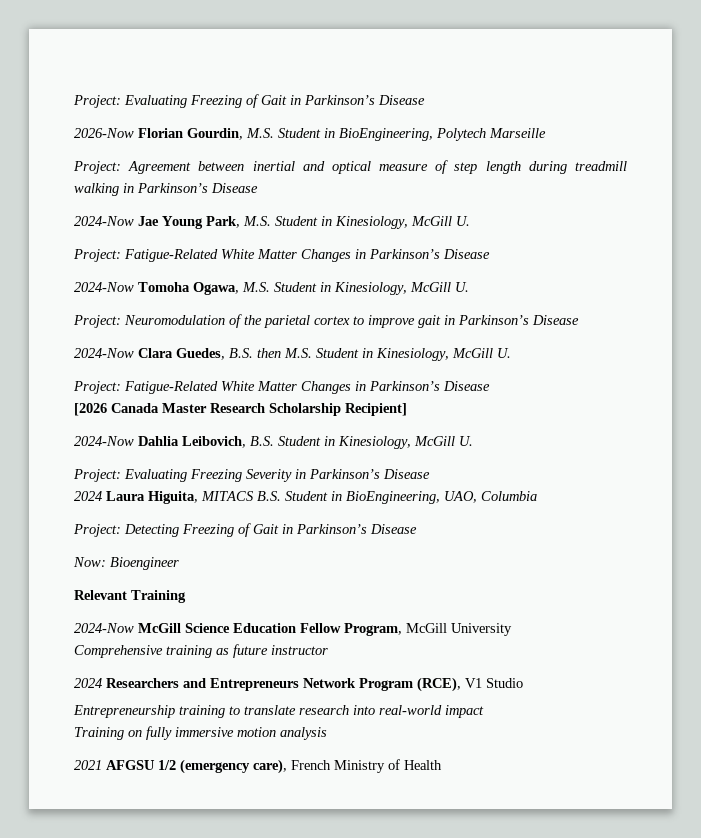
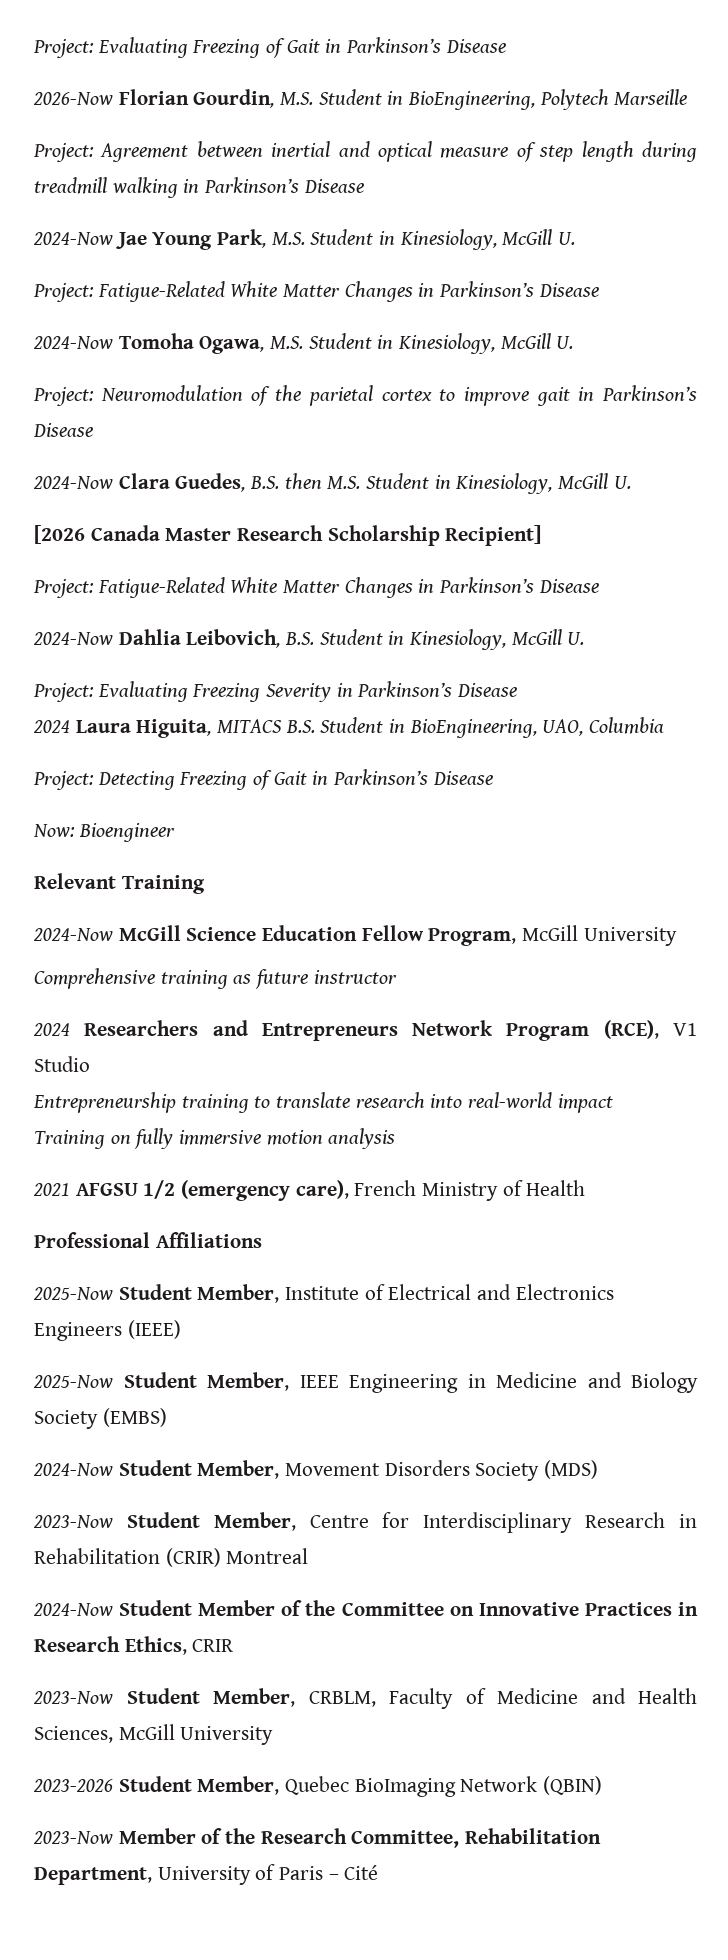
[73,381,490,394] [74,403,407,416] // Project: Fatigue-Related White Matter Changes in Parkinson’s Disease // [2026 Canada Master Research Scholarship Recipient] -> [34,525,542,546] [33,577,599,598] // [2026 Canada Master Research Scholarship Recipient] // Project: Fatigue-Related White Matter Changes in Parkinson’s Disease
(442, 765) none -> [34,1232,262,1248] [33,1284,614,1303] [34,1320,181,1341] [33,1372,698,1393] [34,1408,167,1429] [33,1460,599,1481] [33,1512,697,1533] [34,1548,309,1567] [33,1600,698,1616] [34,1636,235,1655] [33,1688,697,1709] [34,1724,274,1745] [33,1776,603,1797] [33,1828,602,1848] [34,1864,379,1885] // Professional Affiliations // 2025-Now Student Member, Institute of Electrical and Electronics Engineers (IEEE) // 2025-Now Student Member, IEEE Engineering in Medicine and Biology Society (EMBS) // 2024-Now Student Member, Movement Disorders Society (MDS) // 2023-Now Student Member, Centre for Interdisciplinary Research in Rehabilitation (CRIR) Montreal // 2024-Now Student Member of the Committee on Innovative Practices in Research Ethics, CRIR // 2023-Now Student Member, CRBLM, Faculty of Medicine and Health Sciences, McGill University // 2023-2026 Student Member, Quebec BioImaging Network (QBIN) // 2023-Now Member of the Research Committee, Rehabilitation Department, University of Paris – Cité

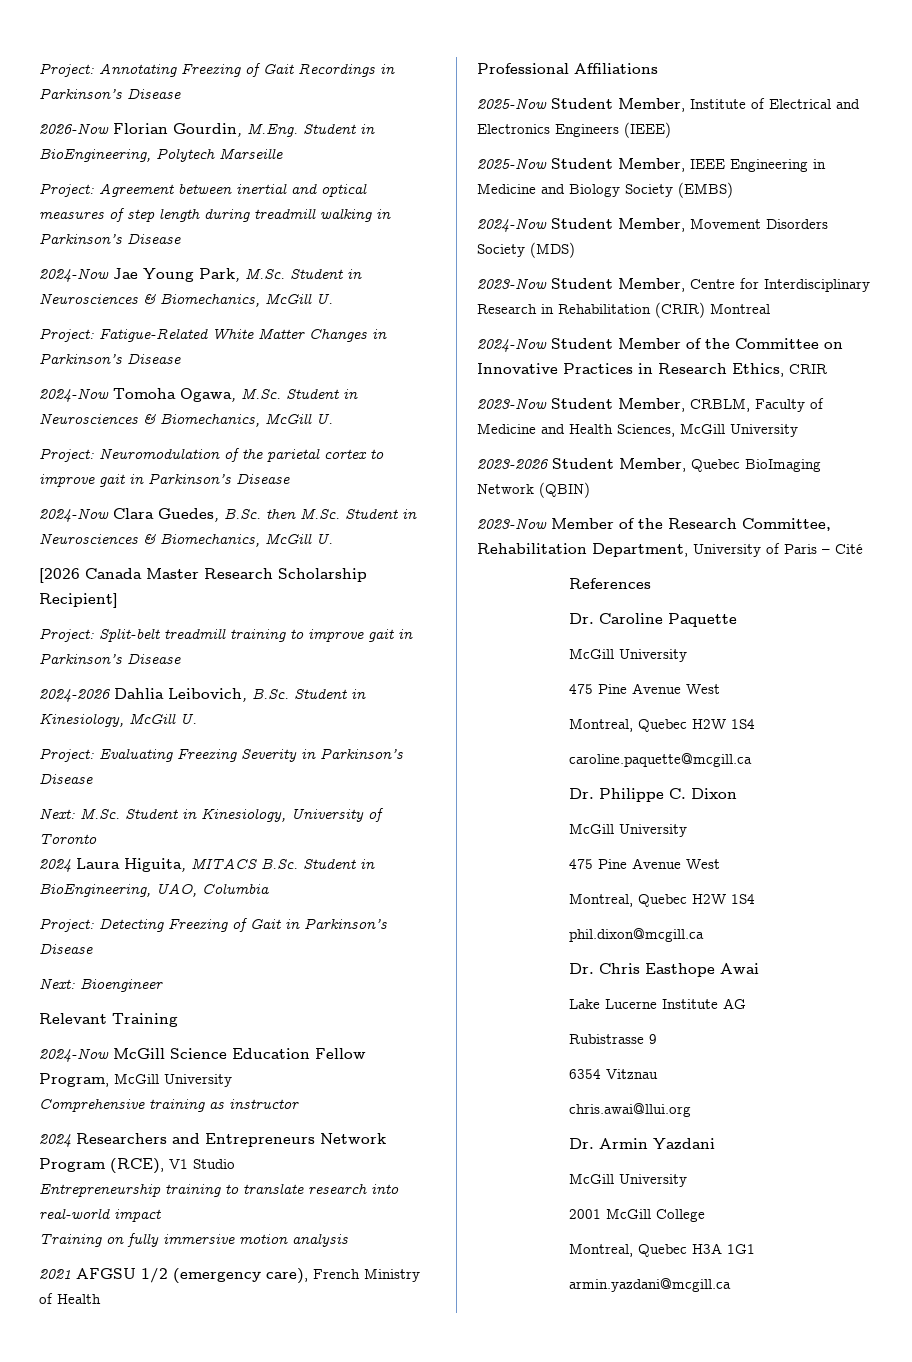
[33,37,320,58] Project: Evaluating Freezing of Gait -> [39,63,375,77] Project: Annotating Freezing of Gait Recordings
[280,92,314,105] M.S. -> [247,123,298,137] M.Eng.
[440,147,509,158] measure -> [39,212,104,219] measures
[271,229,497,250] M.S. Student in Kinesiology, -> [245,268,362,279] [39,293,260,307] M.Sc. Student in Neurosciences & Biomechanics,
[270,333,496,354] M.S. Student in Kinesiology, -> [241,388,358,399] [39,413,260,427] M.Sc. Student in Neurosciences & Biomechanics,
[250,473,553,494] B.S. then M.S. Student in Kinesiology, -> [224,508,417,519] [39,533,260,547] B.Sc. then M.Sc. Student in Neurosciences & Biomechanics,
[97,577,599,598] [33,632,113,645] Fatigue-Related White Matter Changes in Parkinson’s Disease // 2024-Now -> [99,628,413,642] [39,653,181,664] [39,689,110,702] Split-belt treadmill training to improve gait in Parkinson’s Disease // 2024-2026
[285,632,315,645] B.S. -> [252,688,289,699] B.Sc.
(518, 690) none -> [39,808,384,822] [39,834,97,844] // Next: M.Sc. Student in Kinesiology, University of Toronto
[285,720,315,733] B.S. -> [261,858,298,869] B.Sc.
[33,824,75,837] Now: -> [39,978,75,990] Next:
[255,969,309,989] future -> (224, 1105) none
(379, 1872) none -> [568,578,651,589] [568,613,737,627] [568,648,687,662] [568,683,720,694] [568,718,755,732] [568,753,752,767] [568,788,737,802] [568,823,687,837] [568,858,720,869] [568,893,755,907] [568,928,704,942] [568,963,759,977] [568,998,746,1009] [568,1034,657,1044] [568,1069,658,1079] [568,1103,691,1117] [568,1138,715,1150] [568,1173,687,1187] [568,1208,705,1222] [568,1243,755,1257] [568,1278,731,1292] // References // Dr. Caroline Paquette // McGill University // 475 Pine Avenue West // Montreal, Quebec H2W 1S4 // caroline.paquette@mcgill.ca // Dr. Philippe C. Dixon // McGill University // 475 Pine Avenue West // Montreal, Quebec H2W 1S4 // phil.dixon@mcgill.ca // Dr. Chris Easthope Awai // Lake Lucerne Institute AG // Rubistrasse 9 // 6354 Vitznau // chris.awai@llui.org // Dr. Armin Yazdani // McGill University // 2001 McGill College // Montreal, Quebec H3A 1G1 // armin.yazdani@mcgill.ca

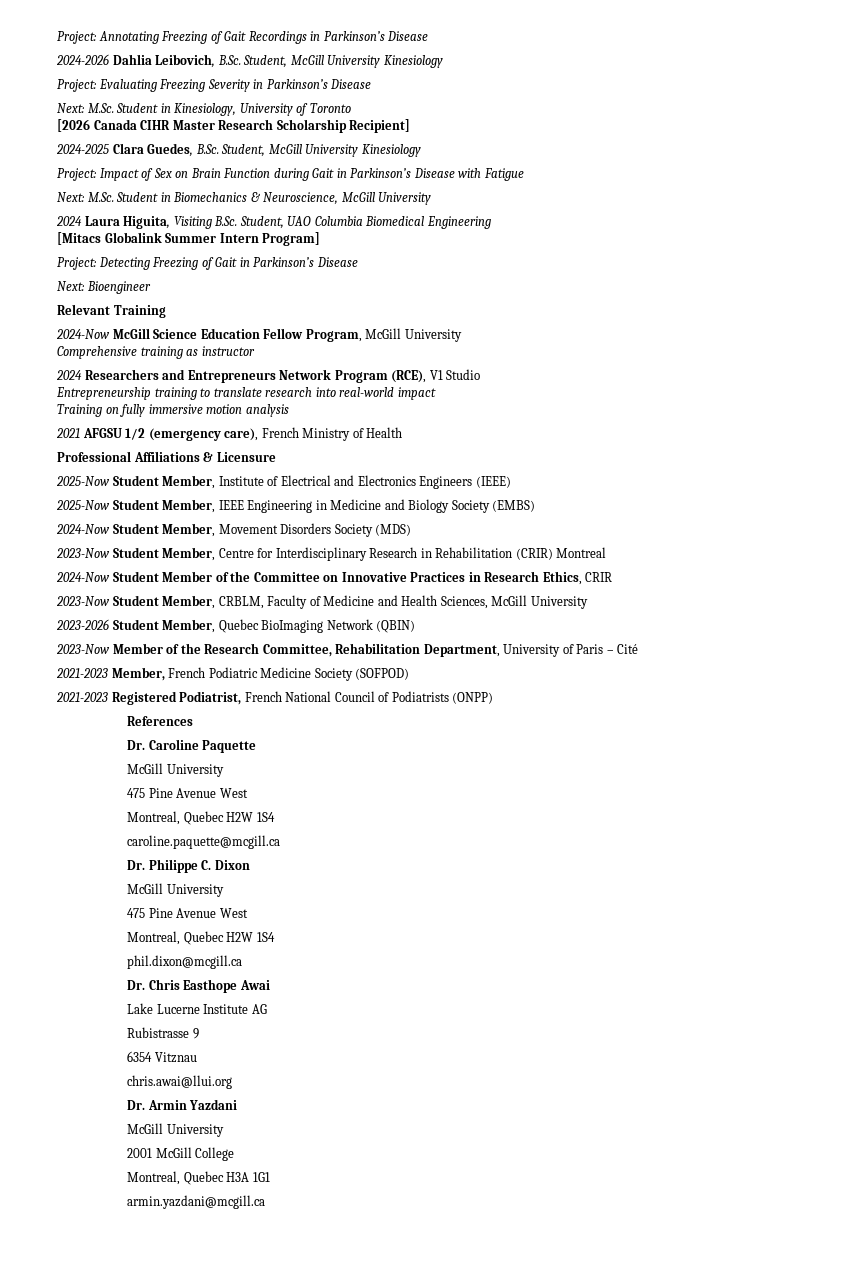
[39,123,375,137] [39,148,283,162] [39,183,367,197] [39,208,391,222] [39,233,181,244] [39,268,362,282] [39,293,333,307] [39,328,387,342] [39,353,181,364] [39,388,358,402] [39,413,333,427] [39,448,384,462] [39,473,290,487] [39,508,417,522] [39,533,333,547] [39,568,367,583] [39,593,118,608] [39,628,413,642] [39,653,181,664] // 2026-Now Florian Gourdin, M.Eng. Student in BioEngineering, Polytech Marseille // Project: Agreement between inertial and optical measures of step length during treadmill walking in Parkinson’s Disease // 2024-Now Jae Young Park, M.Sc. Student in Neurosciences & Biomechanics, McGill U. // Project: Fatigue-Related White Matter Changes in Parkinson’s Disease // 2024-Now Tomoha Ogawa, M.Sc. Student in Neurosciences & Biomechanics, McGill U. // Project: Neuromodulation of the parietal cortex to improve gait in Parkinson’s Disease // 2024-Now Clara Guedes, B.Sc. then M.Sc. Student in Neurosciences & Biomechanics, McGill U. // [2026 Canada Master Research Scholarship Recipient] // Project: Split-belt treadmill training to improve gait in Parkinson’s Disease -> (429, 36) none
[294,688,366,699] [39,713,197,727] Student in Kinesiology, McGill U. -> [243,55,443,68] Student, McGill University Kinesiology
[39,858,375,872] [39,883,269,897] 2024 Laura Higuita, MITACS B.Sc. Student in BioEngineering, UAO, Columbia -> [57,119,411,133] [56,143,421,157] [57,168,524,181] [57,192,432,205] [56,216,491,229] [57,232,321,246] [2026 Canada CIHR Master Research Scholarship Recipient] // 2024-2025 Clara Guedes, B.Sc. Student, McGill University Kinesiology // Project: Impact of Sex on Brain Function during Gait in Parkinson’s Disease with Fatigue // Next: M.Sc. Student in Biomechanics & Neuroscience, McGill University // 2024 Laura Higuita, Visiting B.Sc. Student, UAO Columbia Biomedical Engineering // [Mitacs Globalink Summer Intern Program]
(658, 68) none -> [203,452,276,462] & Licensure
(863, 549) none -> [56,667,410,681] [56,691,494,705] // 2021-2023 Member, French Podiatric Medicine Society (SOFPOD) // 2021-2023 Registered Podiatrist, French National Council of Podiatrists (ONPP)

